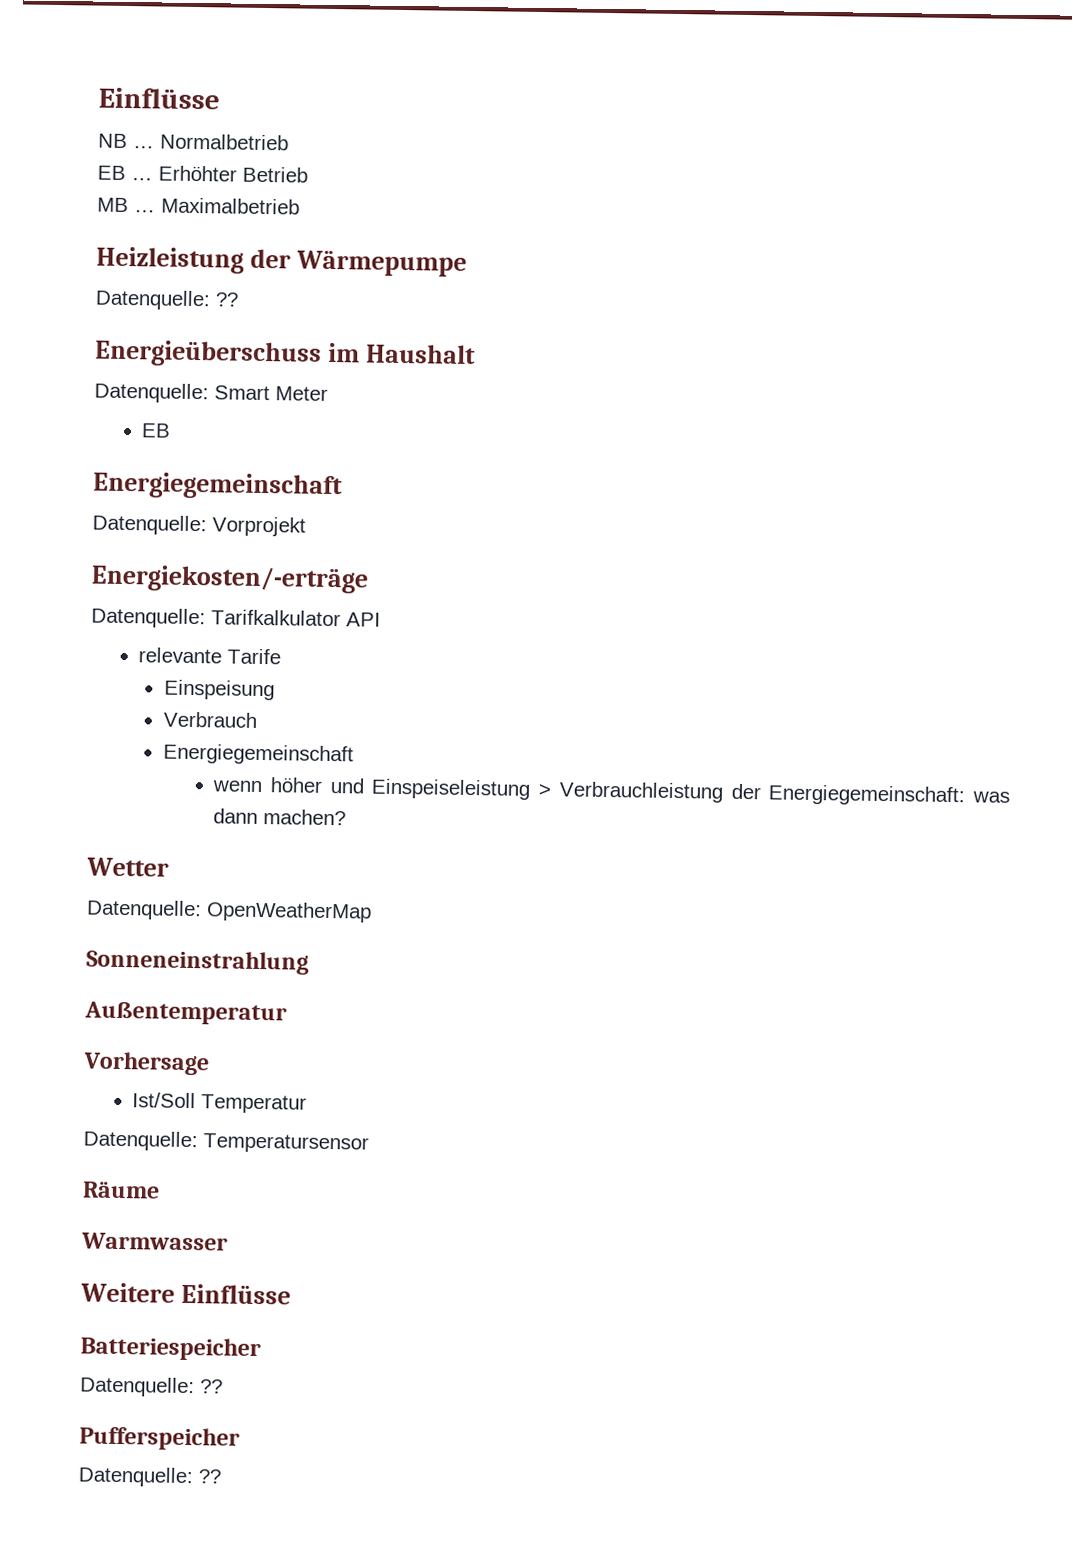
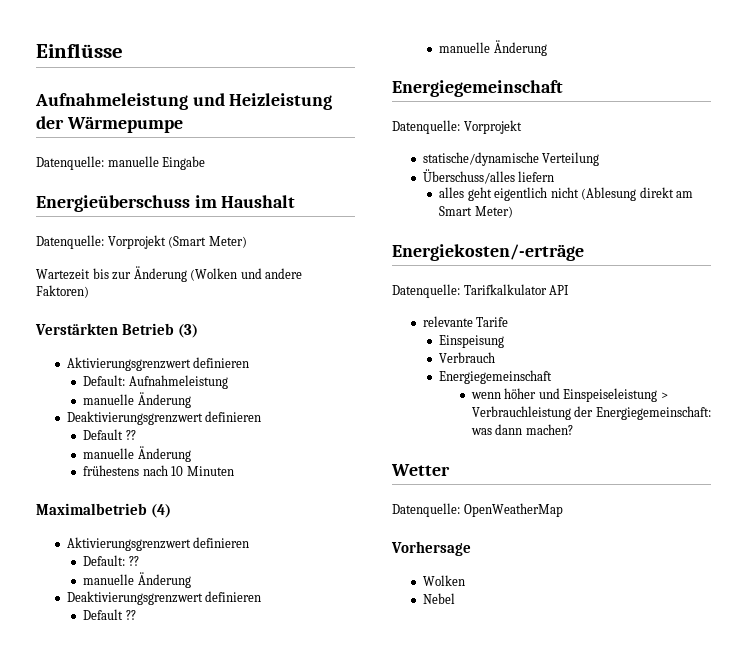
[98,87,220,110] [98,133,289,151] [97,165,308,183] [97,197,300,215] Einflüsse // NB … Normalbetrieb // EB … Erhöhter Betrieb // MB … Maximalbetrieb // -> [36,43,123,58] [35,93,225,110] Einflüsse // Aufnahmeleistung und
[215,292,239,307] ?? -> [107,156,206,170] manuelle Eingabe
[214,385,328,401] [141,423,172,438] [93,471,343,501] [92,514,306,537] Smart Meter // EB // Energiegemeinschaft // Datenquelle: Vorprojekt -> [107,235,247,249] [36,266,303,282] [36,285,89,298] [35,323,199,338] [66,357,250,371] [83,375,228,389] [83,392,191,408] [66,411,262,425] [83,429,136,440] [83,446,191,462] [83,465,234,476] [36,503,172,518] [66,537,250,551] [83,555,139,566] [83,572,191,588] [66,591,262,605] [83,609,136,620] [439,40,547,56] [392,80,563,97] [392,120,522,134] [422,152,600,166] [422,169,555,184] [439,187,694,201] [439,206,513,218] Vorprojekt (Smart Meter) // Wartezeit bis zur Änderung (Wolken und andere Faktoren) // Verstärkten Betrieb (3) // Aktivierungsgrenzwert definieren // Default: Aufnahmeleistung // manuelle Änderung // Deaktivierungsgrenzwert definieren // Default ?? // manuelle Änderung // frühestens nach 10 Minuten // Maximalbetrieb (4) // Aktivierungsgrenzwert definieren // Default: ?? // manuelle Änderung // Deaktivierungsgrenzwert definieren // Default ?? // manuelle Änderung // Energiegemeinschaft // Datenquelle: Vorprojekt // statische/dynamische Verteilung // Überschuss/alles liefern // alles geht eigentlich nicht (Ablesung direkt am Smart Meter)
[86,949,309,975] [84,1001,287,1026] // Sonneneinstrahlung // Außentemperatur -> (563, 510) none
[132,1092,308,1114] [83,1130,369,1154] [82,1181,160,1199] [81,1232,228,1251] [80,1282,292,1305] [80,1336,261,1362] [80,1376,223,1398] [79,1426,240,1451] [78,1466,221,1488] Ist/Soll Temperatur // Datenquelle: Temperatursensor // Räume // Warmwasser // Weitere Einflüsse // Batteriespeicher // Datenquelle: ?? // Pufferspeicher // Datenquelle: ?? -> [422,575,465,586] [422,593,455,604] Wolken // Nebel

